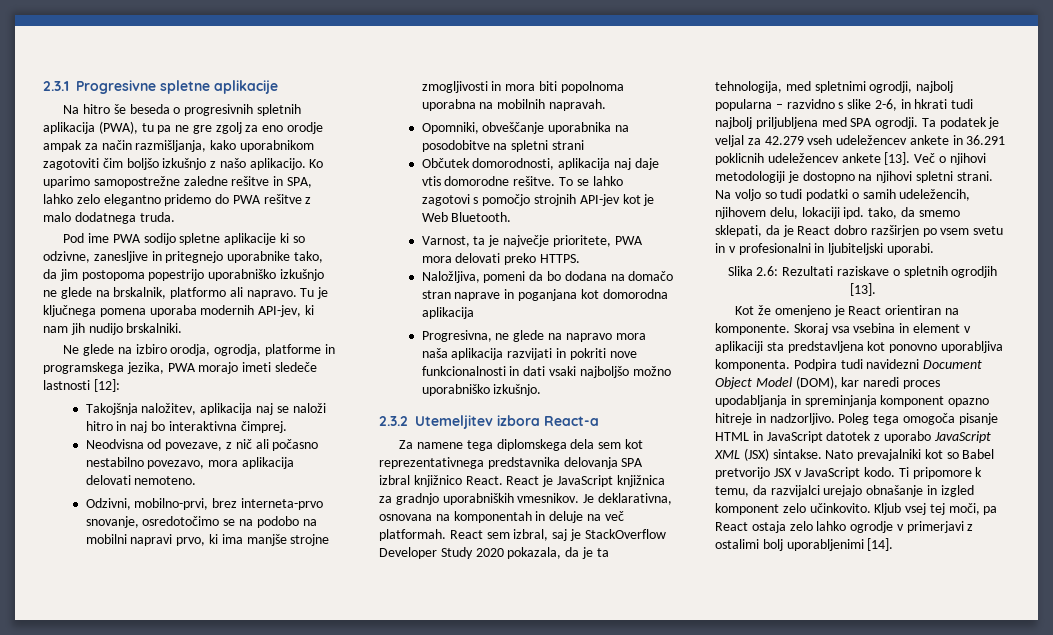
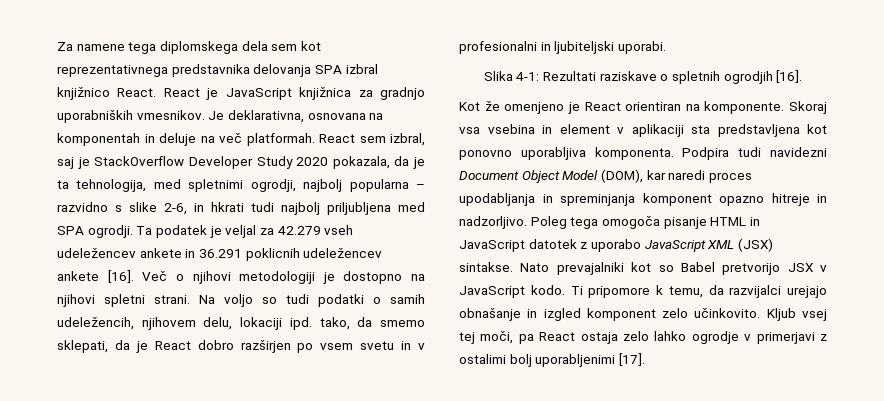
[43,80,278,94] [63,104,301,116] [43,121,324,134] [43,140,314,152] [43,158,324,170] [43,176,312,188] [43,194,312,206] [43,212,175,224] [63,233,305,245] [43,251,323,263] [43,269,324,281] [43,287,329,299] [43,305,314,317] [43,323,183,335] [63,344,335,356] [43,362,317,374] [43,379,120,392] [85,403,326,415] [85,421,287,433] [85,439,319,451] [85,457,295,469] [85,475,197,485] [85,498,324,510] [85,516,317,528] [85,534,330,546] [421,81,624,93] [421,99,607,111] [421,122,630,134] [421,140,585,152] [421,158,659,170] [421,176,623,186] [421,194,655,206] [421,212,512,222] [421,235,643,247] [421,253,581,265] [421,271,674,283] [421,289,668,301] [421,307,474,319] [421,330,646,342] [421,348,637,360] [421,366,671,378] [421,384,542,396] [379,415,599,429] 2.3.1 Progresivne spletne aplikacije // Na hitro še beseda o progresivnih spletnih aplikacija (PWA), tu pa ne gre zgolj za eno orodje ampak za način razmišljanja, kako uporabnikom zagotoviti čim boljšo izkušnjo z našo aplikacijo. Ko uparimo samopostrežne zaledne rešitve in SPA, lahko zelo elegantno pridemo do PWA rešitve z malo dodatnega truda. // Pod ime PWA sodijo spletne aplikacije ki so odzivne, zanesljive in pritegnejo uporabnike tako, da jim postopoma popestrijo uporabniško izkušnjo ne glede na brskalnik, platformo ali napravo. Tu je ključnega pomena uporaba modernih API-jev, ki nam jih nudijo brskalniki. // Ne glede na izbiro orodja, ogrodja, platforme in programskega jezika, PWA morajo imeti sledeče lastnosti [12]: // Takojšnja naložitev, aplikacija naj se naloži hitro in naj bo interaktivna čimprej. // Neodvisna od povezave, z nič ali počasno nestabilno povezavo, mora aplikacija delovati nemoteno. // Odzivni, mobilno-prvi, brez interneta-prvo snovanje, osredotočimo se na podobo na mobilni napravi prvo, ki ima manjše strojne zmogljivosti in mora biti popolnoma uporabna na mobilnih napravah. // Opomniki, obveščanje uporabnika na posodobitve na spletni strani // Občutek domorodnosti, aplikacija naj daje vtis domorodne rešitve. To se lahko zagotovi s pomočjo strojnih API-jev kot je Web Bluetooth. // Varnost, ta je največje prioritete, PWA mora delovati preko HTTPS. // Naložljiva, pomeni da bo dodana na domačo stran naprave in poganjana kot domorodna aplikacija // Progresivna, ne glede na napravo mora naša aplikacija razvijati in pokriti nove funkcionalnosti in dati vsaki najboljšo možno uporabniško izkušnjo. // 2.3.2 Utemeljitev izbora React-a // -> (57, 46) none
[884,152,911,165] [13]. -> [107,270,134,283] [16].
[756,266,779,276] 2.6: -> [516,72,540,81] 4-1:
[849,283,876,296] [13]. -> [776,70,803,83] [16].
[867,538,894,551] [14]. -> [618,353,645,366] [17].

